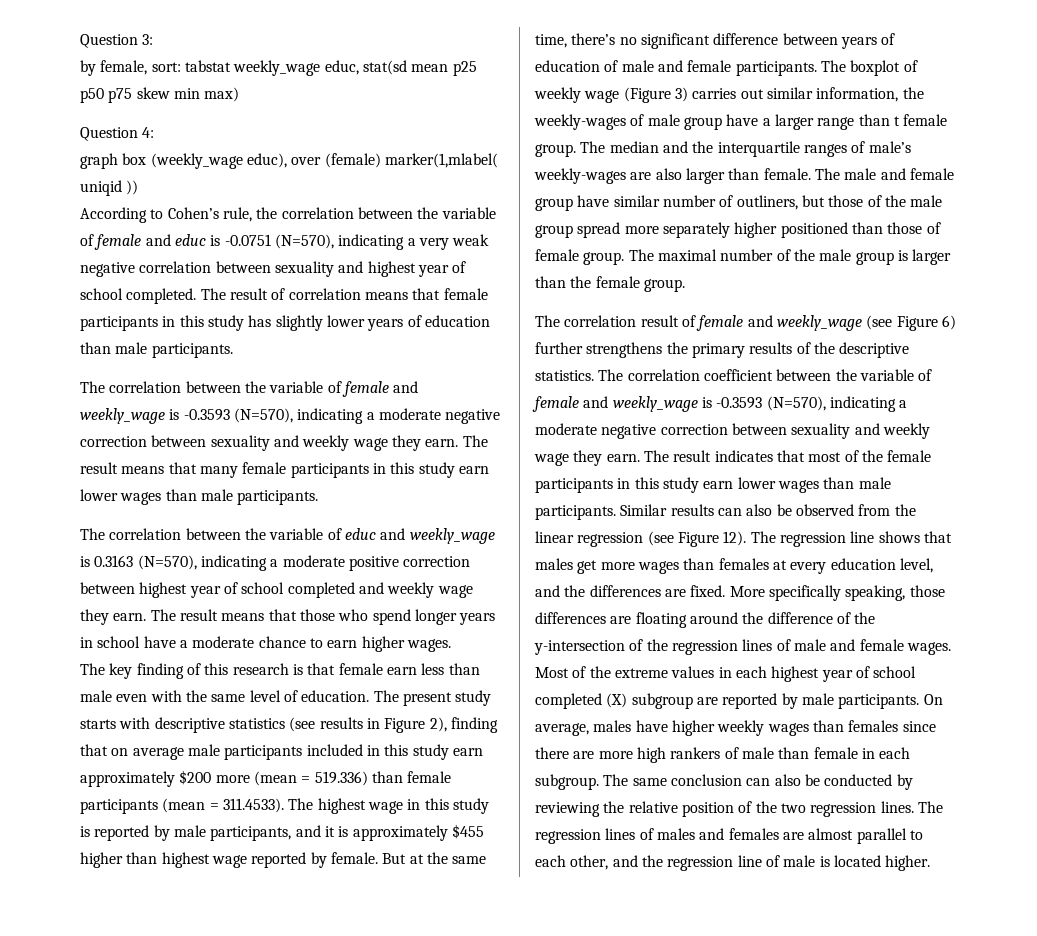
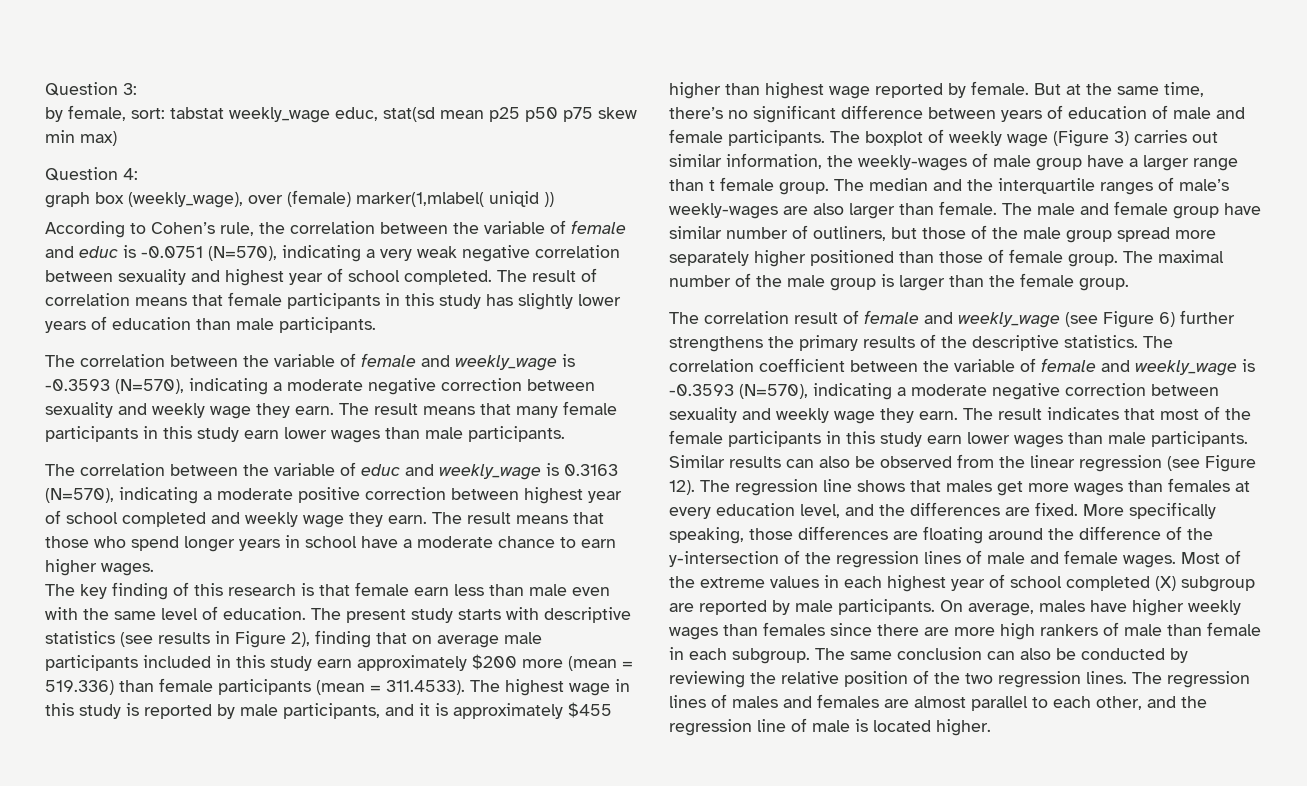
[150,153,287,169] (weekly_wage educ), -> [128,192,243,208] (weekly_wage),

